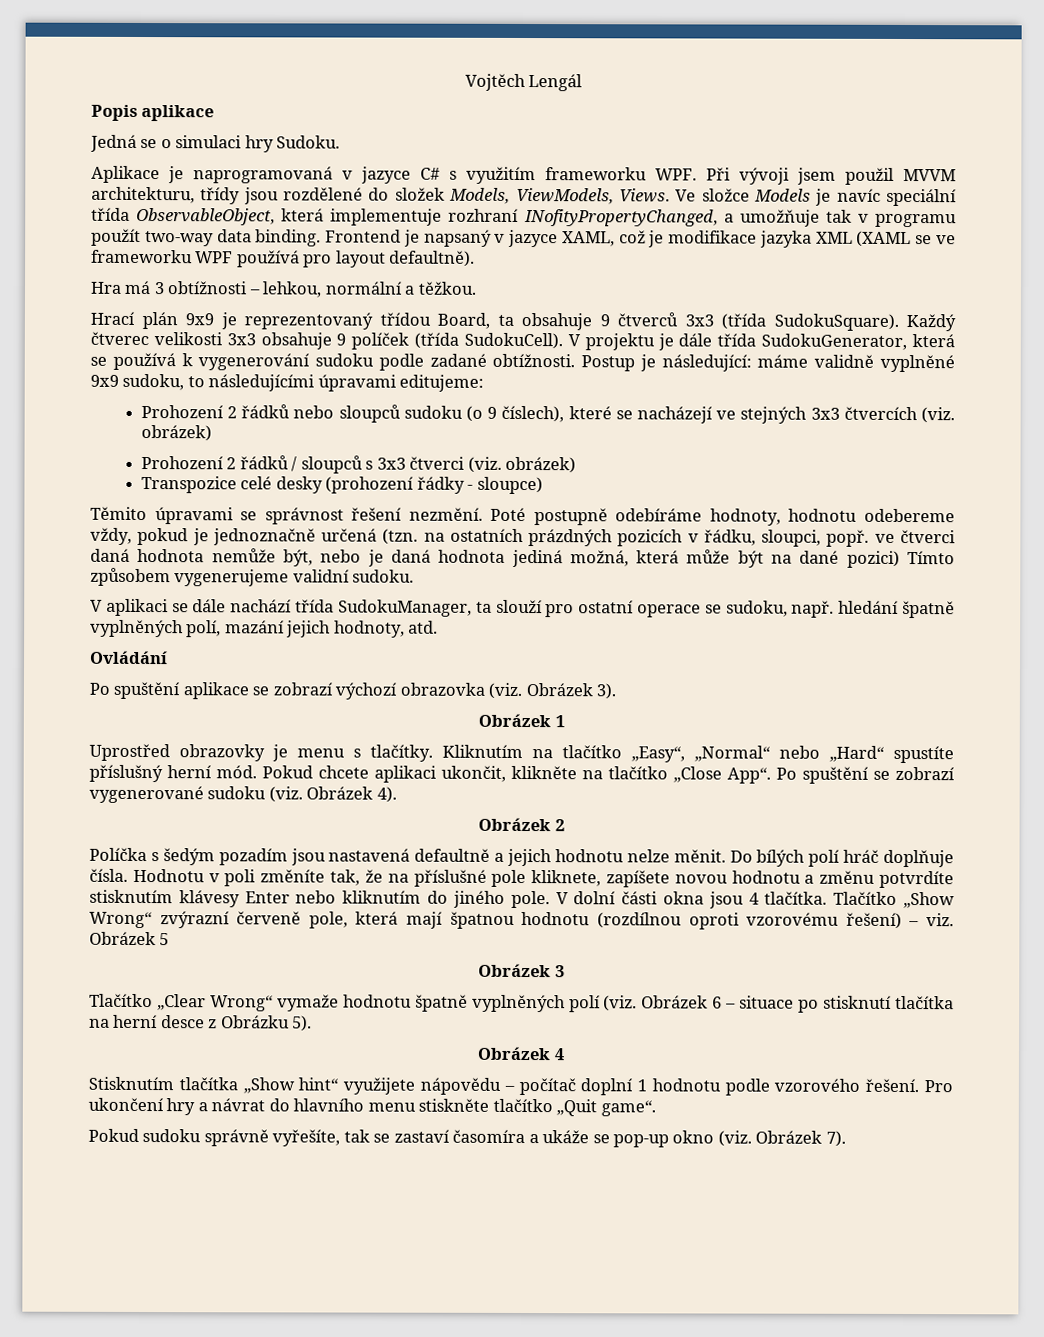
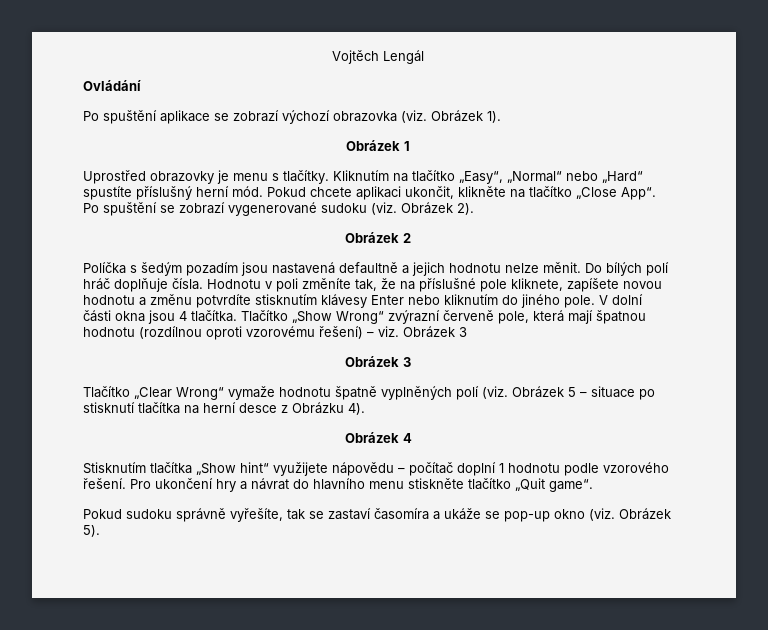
[91,104,215,122] [90,134,341,153] [91,165,956,185] [91,186,958,207] [91,207,957,228] [91,228,956,248] [91,249,476,268] [90,280,477,298] [90,311,956,332] [90,331,955,351] [90,352,955,373] [90,373,485,392] [140,404,955,424] [140,425,212,442] [140,455,576,474] [140,476,543,495] [90,506,955,526] [90,527,956,547] [90,548,955,568] [90,567,415,587] [90,598,955,619] [90,619,439,638] // Popis aplikace // Jedná se o simulaci hry Sudoku. // Aplikace je naprogramovaná v jazyce C# s využitím frameworku WPF. Při vývoji jsem použil MVVM architekturu, třídy jsou rozdělené do složek Models, ViewModels, Views. Ve složce Models je navíc speciální třída ObservableObject, která implementuje rozhraní INofityPropertyChanged, a umožňuje tak v programu použít two-way data binding. Frontend je napsaný v jazyce XAML, což je modifikace jazyka XML (XAML se ve frameworku WPF používá pro layout defaultně). // Hra má 3 obtížnosti – lehkou, normální a těžkou. // Hrací plán 9x9 je reprezentovaný třídou Board, ta obsahuje 9 čtverců 3x3 (třída SudokuSquare). Každý čtverec velikosti 3x3 obsahuje 9 políček (třída SudokuCell). V projektu je dále třída SudokuGenerator, která se používá k vygenerování sudoku podle zadané obtížnosti. Postup je následující: máme validně vyplněné 9x9 sudoku, to následujícími úpravami editujeme: // Prohození 2 řádků nebo sloupců sudoku (o 9 číslech), které se nacházejí ve stejných 3x3 čtvercích (viz. obrázek) // Prohození 2 řádků / sloupců s 3x3 čtverci (viz. obrázek) // Transpozice celé desky (prohození řádky - sloupce) // Těmito úpravami se správnost řešení nezmění. Poté postupně odebíráme hodnoty, hodnotu odebereme vždy, pokud je jednoznačně určená (tzn. na ostatních prázdných pozicích v řádku, sloupci, popř. ve čtverci daná hodnota nemůže být, nebo je daná hodnota jediná možná, která může být na dané pozici) Tímto způsobem vygenerujeme validní sudoku. // V aplikaci se dále nachází třída SudokuManager, ta slouží pro ostatní operace se sudoku, např. hledání špatně vyplněných polí, mazání jejich hodnoty, atd. -> (424, 57) none
[596,683,617,700] 3). -> [487,111,501,123] 1).
[376,786,397,803] 4). -> [457,203,474,215] 2).
[159,933,170,946] 5 -> [459,327,467,337] 3
[712,996,723,1009] 6 -> [568,387,576,397] 5
[292,1015,313,1032] 5). -> [348,403,365,415] 4).
[825,1130,846,1147] 7). -> [83,525,100,537] 5).

